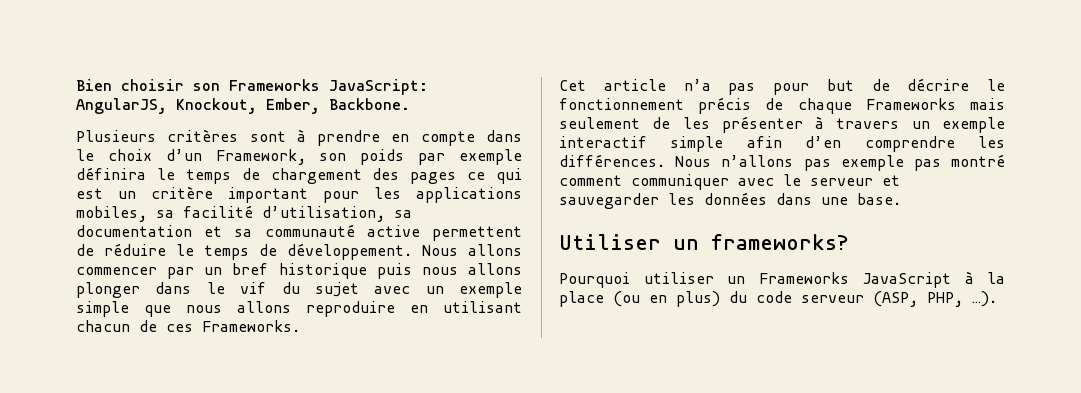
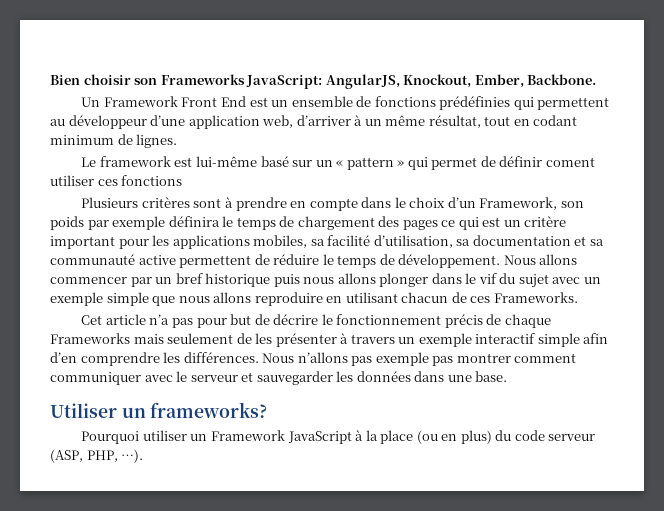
(410, 104) none -> [81,96,610,110] [50,115,578,129] [50,134,178,148] [81,156,595,170] [50,175,183,186] // Un Framework Front End est un ensemble de fonctions prédéfinies qui permettent au développeur d’une application web, d’arriver à un même résultat, tout en codant minimum de lignes. // Le framework est lui-même basé sur un « pattern » qui permet de définir coment utiliser ces fonctions
[951,154,1005,167] montré -> [456,353,511,363] montrer
[758,272,849,284] Frameworks -> [210,430,285,441] Framework

